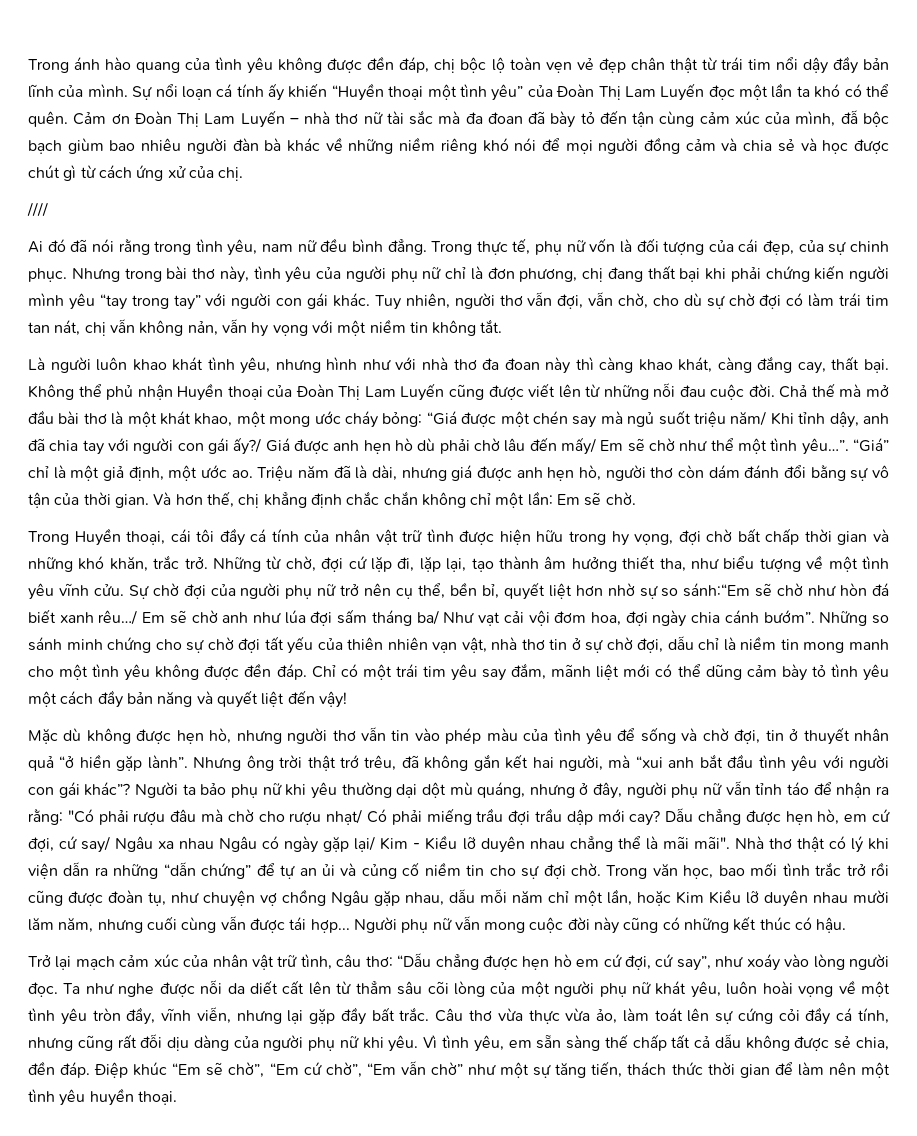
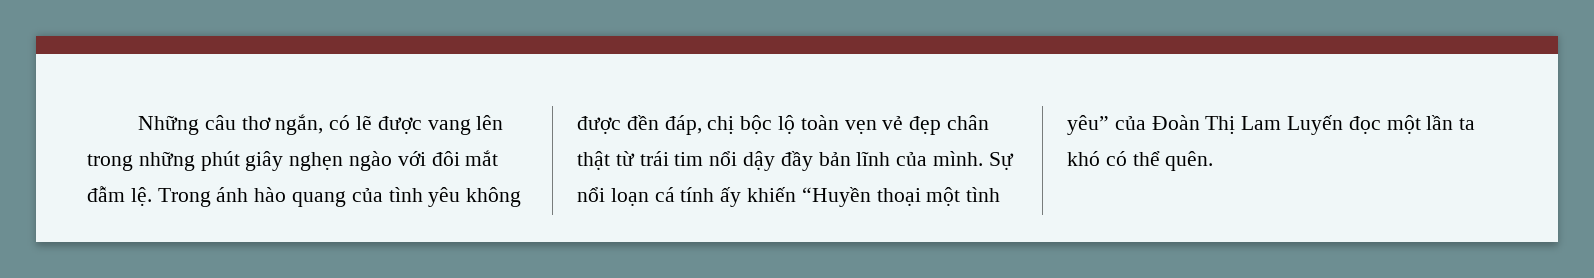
(28, 66) none -> [137,114,504,135] [87,150,499,171] [87,186,152,206] Những câu thơ ngắn, có lẽ được vang lên trong những phút giây nghẹn ngào với đôi mắt đẫm lệ.
[73,110,889,128] [28,137,890,154] [28,165,244,181] [27,202,48,217] [28,238,890,256] [28,265,889,283] [28,292,889,310] [28,319,503,337] [28,356,889,374] [28,383,889,401] [28,410,889,428] [28,437,890,455] [28,464,889,481] [28,491,636,508] [28,528,889,546] [28,555,889,572] [28,582,890,600] [28,609,890,627] [28,636,889,654] [28,663,890,681] [28,690,347,708] [28,727,890,745] [28,754,890,772] [28,781,890,799] [28,808,890,826] [28,835,890,853] [28,862,890,879] [28,889,889,907] [28,916,847,934] [28,953,889,971] [28,980,890,998] [28,1007,889,1025] [28,1034,889,1052] [28,1061,891,1078] [28,1088,177,1106] Cảm ơn Đoàn Thị Lam Luyến – nhà thơ nữ tài sắc mà đa đoan đã bày tỏ đến tận cùng cảm xúc của mình, đẫ bộc bạch giùm bao nhiêu người đàn bà khác về những niềm riêng khó nói để mọi người đồng cảm và chia sẻ và học được chút gì từ cách ứng xử của chị. // //// // Ai đó đã nói rằng trong tình yêu, nam nữ đều bình đẳng. Trong thực tế, phụ nữ vốn là đối tượng của cái đẹp, của sự chinh phục. Nhưng trong bài thơ này, tình yêu của người phụ nữ chỉ là đơn phương, chị đang thất bại khi phải chứng kiến người mình yêu “tay trong tay” với người con gái khác. Tuy nhiên, người thơ vẫn đợi, vẫn chờ, cho dù sự chờ đợi có làm trái tim tan nát, chị vẫn không nản, vẫn hy vọng với một niềm tin không tắt. // Là người luôn khao khát tình yêu, nhưng hình như với nhà thơ đa đoan này thì càng khao khát, càng đắng cay, thất bại. Không thể phủ nhận Huyền thoại của Đoàn Thị Lam Luyến cũng được viết lên từ những nỗi đau cuộc đời. Chả thế mà mở đầu bài thơ là một khát khao, một mong ước cháy bỏng: “Giá được một chén say mà ngủ suốt triệu năm/ Khi tỉnh dậy, anh đã chia tay với người con gái ấy?/ Giá được anh hẹn hò dù phải chờ lâu đến mấy/ Em sẽ chờ như thể một tình yêu…”. “Giá” chỉ là một giả định, một ước ao. Triệu năm đã là dài, nhưng giá được anh hẹn hò, người thơ còn dám đánh đổi bằng sự vô tận của thời gian. Và hơn thế, chị khẳng định chắc chắn không chỉ một lần: Em sẽ chờ. // Trong Huyền thoại, cái tôi đầy cá tính của nhân vật trữ tình được hiện hữu trong hy vọng, đợi chờ bất chấp thời gian và những khó khăn, trắc trở. Những từ chờ, đợi cứ lặp đi, lặp lại, tạo thành âm hưởng thiết tha, như biểu tượng về một tình yêu vĩnh cửu. Sự chờ đợi của người phụ nữ trở nên cụ thể, bền bỉ, quyết liệt hơn nhờ sự so sánh:“Em sẽ chờ như hòn đá biết xanh rêu…/ Em sẽ chờ anh như lúa đợi sấm tháng ba/ Như vạt cải vội đơm hoa, đợi ngày chia cánh bướm”. Những so sánh minh chứng cho sự chờ đợi tất yếu của thiên nhiên vạn vật, nhà thơ tin ở sự chờ đợi, dẫu chỉ là niềm tin mong manh cho một tình yêu không được đền đáp. Chỉ có một trái tim yêu say đắm, mãnh liệt mới có thể dũng cảm bày tỏ tình yêu một cách đầy bản năng và quyết liệt đến vậy! // Mặc dù không được hẹn hò, nhưng người thơ vẫn tin vào phép màu của tình yêu để sống và chờ đợi, tin ở thuyết nhân quả “ở hiền gặp lành”. Nhưng ông trời thật trớ trêu, đã không gắn kết hai người, mà “xui anh bắt đầu tình yêu với người con gái khác”? Người ta bảo phụ nữ khi yêu thường dại dột mù quáng, nhưng ở đây, người phụ nữ vẫn tỉnh táo để nhận ra rằng: "Có phải rượu đâu mà chờ cho rượu nhạt/ Có phải miếng trầu đợi trầu dập mới cay? Dẫu chẳng được hẹn hò, em cứ đợi, cứ say/ Ngâu xa nhau Ngâu có ngày gặp lại/ Kim - Kiều lỡ duyên nhau chẳng thể là mãi mãi". Nhà thơ thật có lý khi viện dẫn ra những “dẫn chứng” để tự an ủi và củng cố niềm tin cho sự đợi chờ. Trong văn học, bao mối tình trắc trở rồi cũng được đoàn tụ, như chuyện vợ chồng Ngâu gặp nhau, dẫu mỗi năm chỉ một lần, hoặc Kim Kiều lỡ duyên nhau mười lăm năm, nhưng cuối cùng vẫn được tái hợp... Người phụ nữ vẫn mong cuộc đời này cũng có những kết thúc có hậu. // Trở lại mạch cảm xúc của nhân vật trữ tình, câu thơ: “Dẫu chẳng được hẹn hò em cứ đợi, cứ say”, như xoáy vào lòng người đọc. Ta như nghe được nỗi da diết cất lên từ thẳm sâu cõi lòng của một người phụ nữ khát yêu, luôn hoài vọng về một tình yêu tròn đầy, vĩnh viễn, nhưng lại gặp đầy bất trắc. Câu thơ vừa thực vừa ảo, làm toát lên sự cứng cỏi đầy cá tính, nhưng cũng rất đỗi dịu dàng của người phụ nữ khi yêu. Vì tình yêu, em sẵn sàng thế chấp tất cả dẫu không được sẻ chia, đền đáp. Điệp khúc “Em sẽ chờ”, “Em cứ chờ”, “Em vẫn chờ” như một sự tăng tiến, thách thức thời gian để làm nên một tình yêu huyền thoại. -> (1214, 161) none

